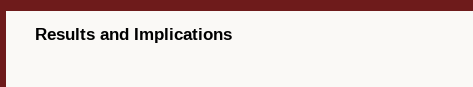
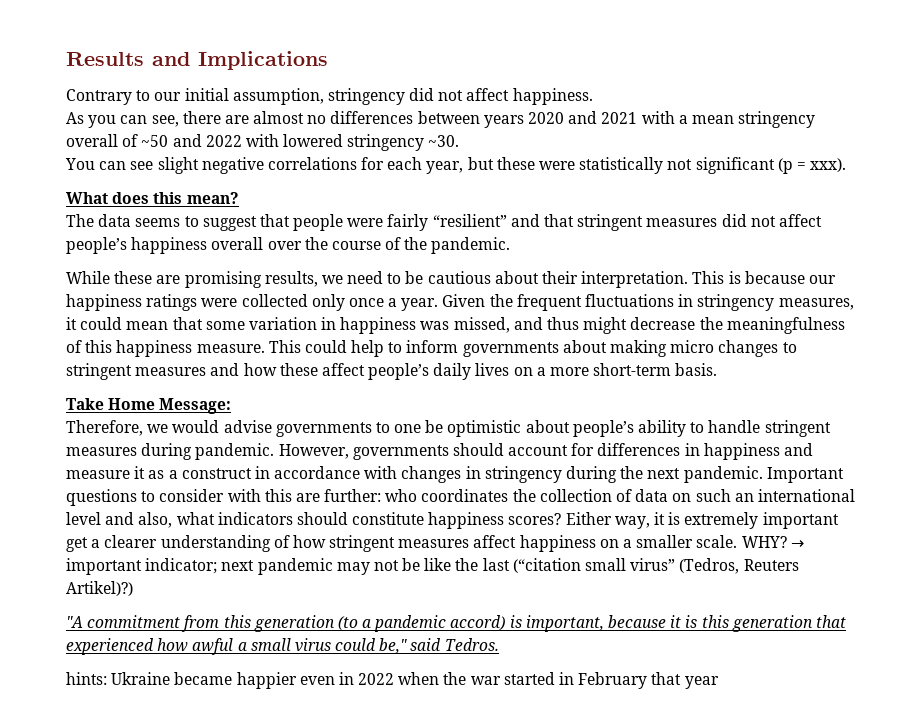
(232, 35) none -> [66,88,593,105] [66,111,816,128] [66,134,460,151] [65,157,847,174] [66,192,239,204] [66,214,822,231] [66,237,511,254] [66,271,836,288] [66,294,854,311] [66,317,845,334] [66,340,797,357] [66,363,718,380] [66,398,232,414] [66,420,831,437] [66,443,814,460] [66,466,844,483] [66,489,855,506] [66,512,839,529] [66,535,804,552] [66,558,799,575] [66,581,133,596] [66,615,846,632] [66,638,499,655] [66,672,719,689] // Contrary to our initial assumption, stringency did not affect happiness. // As you can see, there are almost no differences between years 2020 and 2021 with a mean stringency overall of ~50 and 2022 with lowered stringency ~30. // You can see slight negative correlations for each year, but these were statistically not significant (p = xxx). // What does this mean? // The data seems to suggest that people were fairly “resilient” and that stringent measures did not affect people’s happiness overall over the course of the pandemic. // While these are promising results, we need to be cautious about their interpretation. This is because our happiness ratings were collected only once a year. Given the frequent fluctuations in stringency measures, it could mean that some variation in happiness was missed, and thus might decrease the meaningfulness of this happiness measure. This could help to inform governments about making micro changes to stringent measures and how these affect people’s daily lives on a more short-term basis. // Take Home Message: // Therefore, we would advise governments to one be optimistic about people’s ability to handle stringent measures during pandemic. However, governments should account for differences in happiness and measure it as a construct in accordance with changes in stringency during the next pandemic. Important questions to consider with this are further: who coordinates the collection of data on such an international level and also, what indicators should constitute happiness scores? Either way, it is extremely important get a clearer understanding of how stringent measures affect happiness on a smaller scale. WHY? → important indicator; next pandemic may not be like the last (“citation small virus” (Tedros, Reuters Artikel)?) // "A commitment from this generation (to a pandemic accord) is important, because it is this generation that experienced how awful a small virus could be," said Tedros. // hints: Ukraine became happier even in 2022 when the war started in February that year

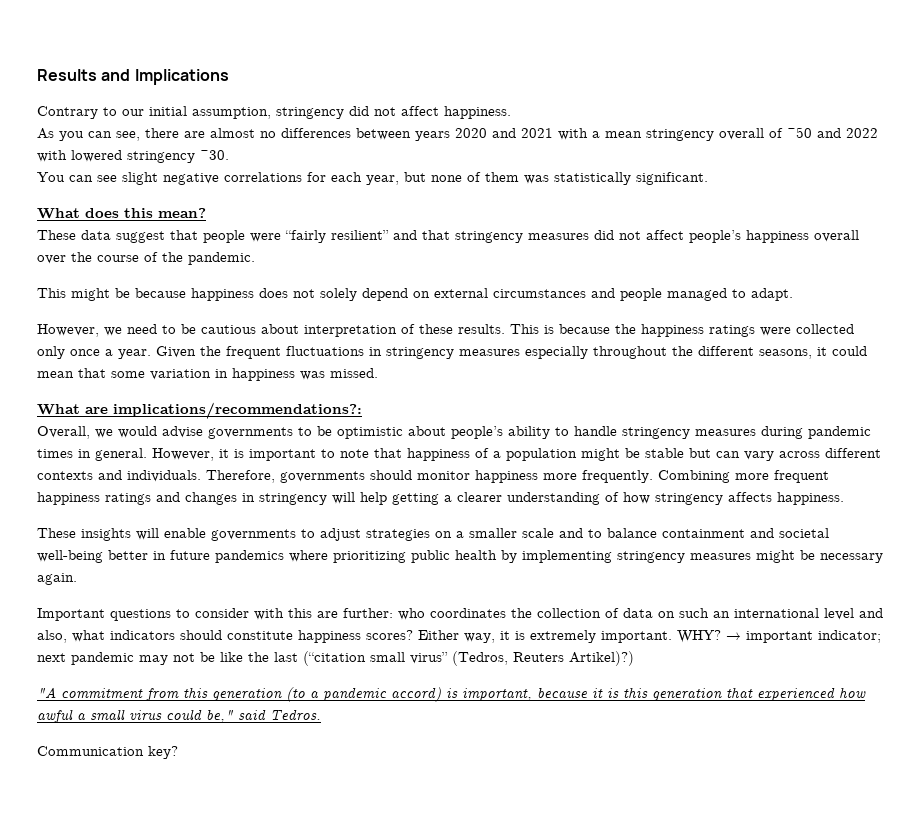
[496,157,847,174] these were statistically not significant (p = xxx). -> [431,172,708,185] none of them was statistically significant.
[66,214,199,227] The data seems to -> [37,230,111,240] These data
[387,214,507,231] fairly “resilient” -> [285,230,389,243] “fairly resilient”
[577,214,644,231] stringent -> [455,231,523,243] stringency
[66,271,318,288] While these are promising results, -> [37,288,793,301] [37,324,99,337] This might be because happiness does not solely depend on external circumstances and people managed to adapt. // However,
[542,271,689,288] their interpretation. -> [304,324,505,337] interpretation of these results.
[808,275,836,284] our -> [615,324,636,334] the
[778,298,854,310] measures, -> [459,346,812,359] measures especially throughout the different seasons,
[453,317,845,334] [66,340,797,357] [66,363,718,380] [66,398,232,414] [66,420,143,436] missed, and thus might decrease the meaningfulness of this happiness measure. This could help to inform governments about making micro changes to stringent measures and how these affect people’s daily lives on a more short-term basis. // Take Home Message: // Therefore, -> [330,368,378,378] [37,402,362,419] [37,426,90,439] missed. // What are implications/recommendations?: // Overall,
[394,424,422,433] one -> (312, 431) none
[764,420,831,437] stringent -> [622,427,690,439] stringency
[195,443,814,460] [66,466,763,483] pandemic. However, governments should account for differences in happiness and measure it as a construct in accordance with changes in stringency during the next pandemic. -> [808,426,871,439] [37,448,881,461] [37,470,829,483] [37,492,844,505] [37,528,829,541] [37,550,883,563] [37,573,77,585] pandemic times in general. However, it is important to note that happiness of a population might be stable but can vary across different contexts and individuals. Therefore, governments should monitor happiness more frequently. Combining more frequent happiness ratings and changes in stringency will help getting a clearer understanding of how stringency affects happiness. // These insights will enable governments to adjust strategies on a smaller scale and to balance containment and societal well-being better in future pandemics where prioritizing public health by implementing stringency measures might be necessary again. //
[762,512,839,529] [66,535,738,552] important get a clearer understanding of how stringent measures affect happiness on a smaller scale. -> [601,631,672,643] important.
[66,672,719,689] hints: Ukraine became happier even in 2022 when the war started in February that year -> [37,746,178,759] Communication key?

